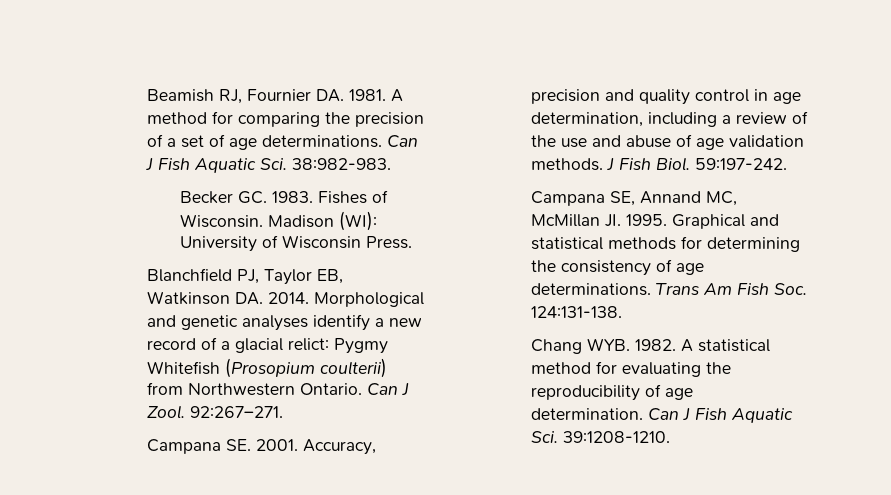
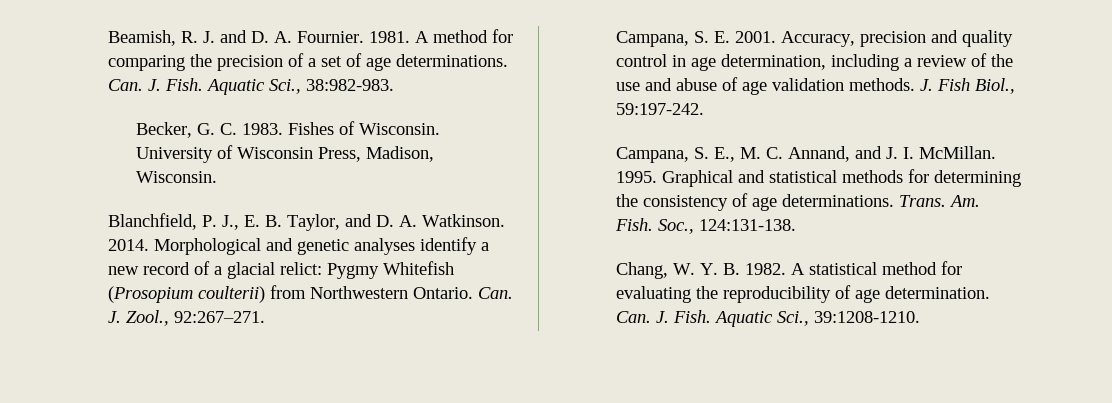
[147,89,345,104] Beamish RJ, Fournier DA. -> [108,30,365,46] Beamish, R. J. and D. A. Fournier.
[387,135,419,147] [146,158,392,173] [180,191,268,204] Can J Fish Aquatic Sci. 38:982-983. // Becker GC. -> [108,78,395,95] [136,122,238,138] Can. J. Fish. Aquatic Sci., 38:982-983. // Becker, G. C.
[268,211,378,231] Madison (WI): -> (441, 129) none
[366,236,413,249] [147,268,344,285] [147,291,264,305] Press. // Blanchfield PJ, Taylor EB, Watkinson DA. -> [318,146,435,162] [136,171,218,183] [108,213,506,231] Press, Madison, Wisconsin. // Blanchfield, P. J., E. B. Taylor, and D. A. Watkinson.
[367,383,410,396] [147,405,284,419] [147,439,252,454] Can J Zool. 92:267–271. // Campana SE. -> [478,287,514,299] [108,310,266,326] [616,31,731,47] Can. J. Zool., 92:267–271. // Campana, S. E.
[607,157,788,171] [531,191,738,206] [531,214,622,227] J Fish Biol. 59:197-242. // Campana SE, Annand MC, McMillan JI. -> [920,78,1016,94] [616,103,705,115] [616,146,997,163] J. Fish Biol., 59:197-242. // Campana, S. E., M. C. Annand, and J. I. McMillan.
[656,283,808,295] [531,306,623,318] [531,338,631,354] Trans Am Fish Soc. 124:131-138. // Chang WYB. -> [899,195,981,207] [615,218,797,234] [616,262,741,279] Trans. Am. Fish. Soc., 124:131-138. // Chang, W. Y. B.
[648,408,794,423] [531,431,559,443] Can J Fish Aquatic Sci. -> [616,310,810,327] Can. J. Fish. Aquatic Sci.,

